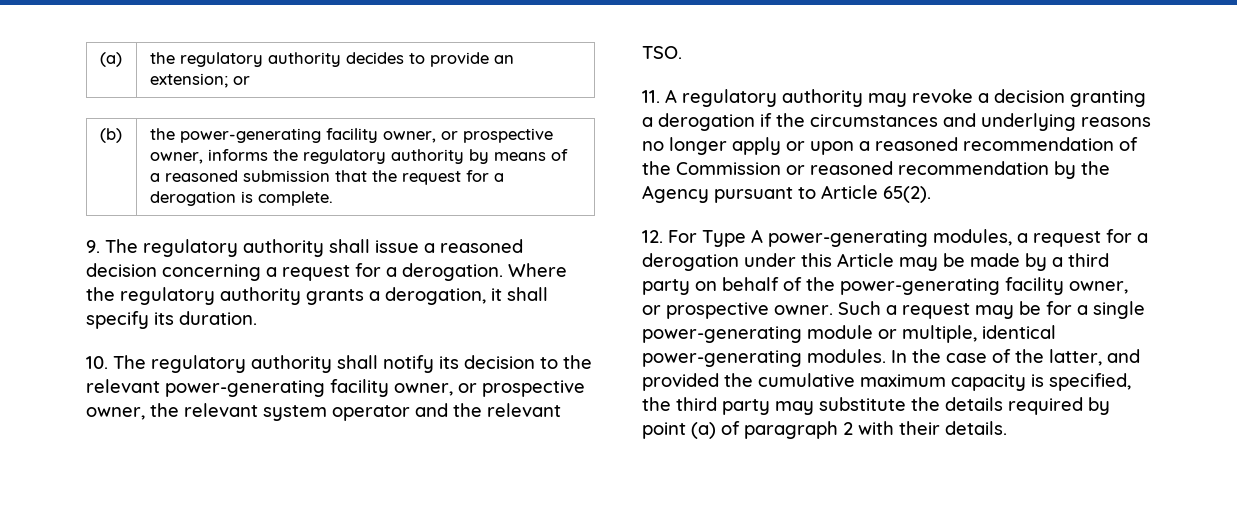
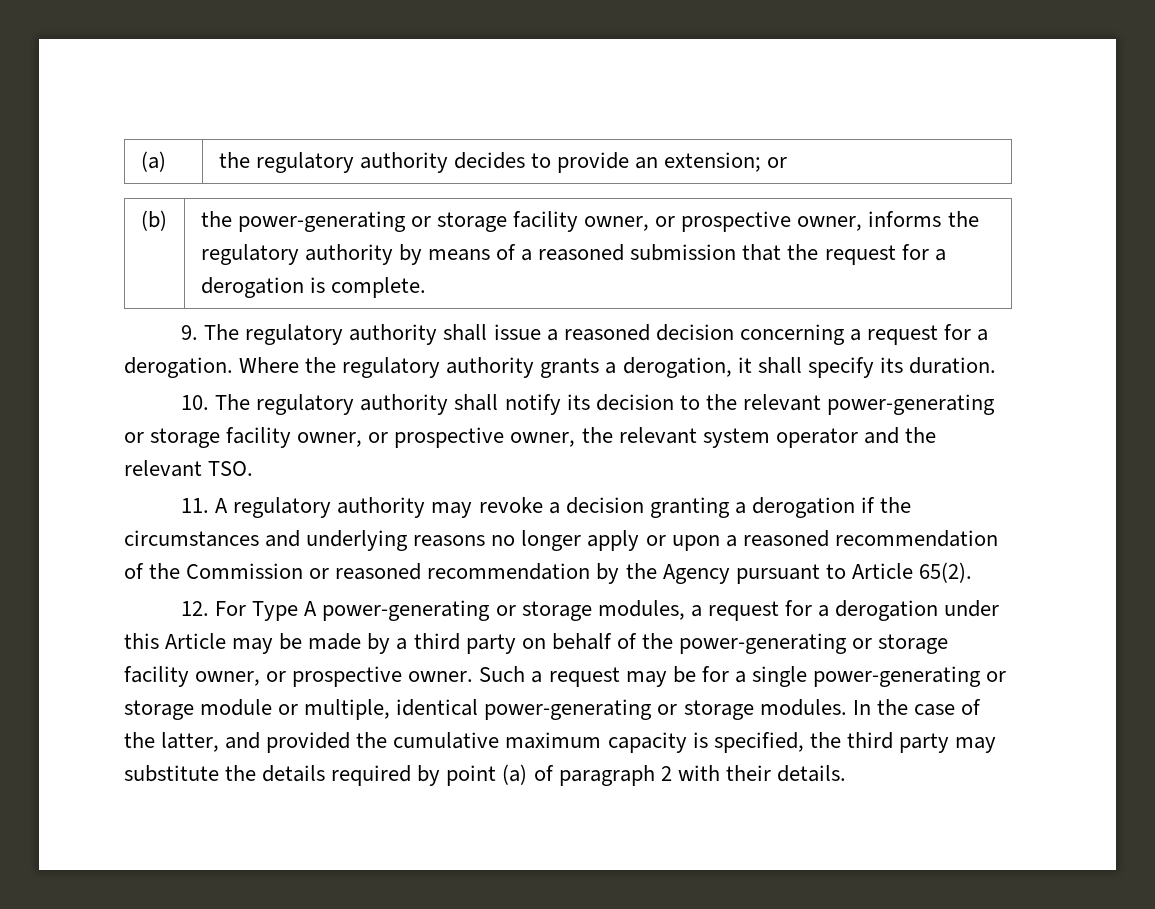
(321, 135) none -> [410,212,507,232] or storage
(325, 388) none -> [124,428,221,448] or storage
(928, 238) none -> [495,601,592,621] or storage
(1000, 286) none -> [852,634,949,654] or storage
(802, 334) none -> [986,671,1007,682] [124,700,194,720] or storage
(802, 358) none -> [657,700,754,720] or storage

